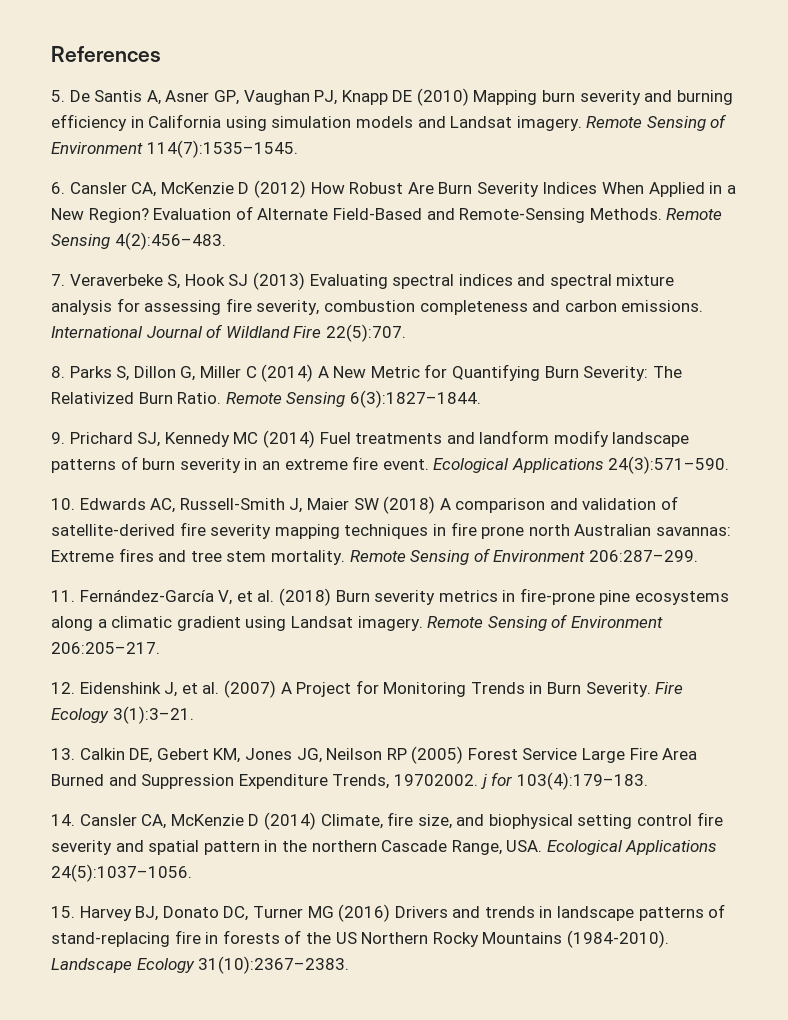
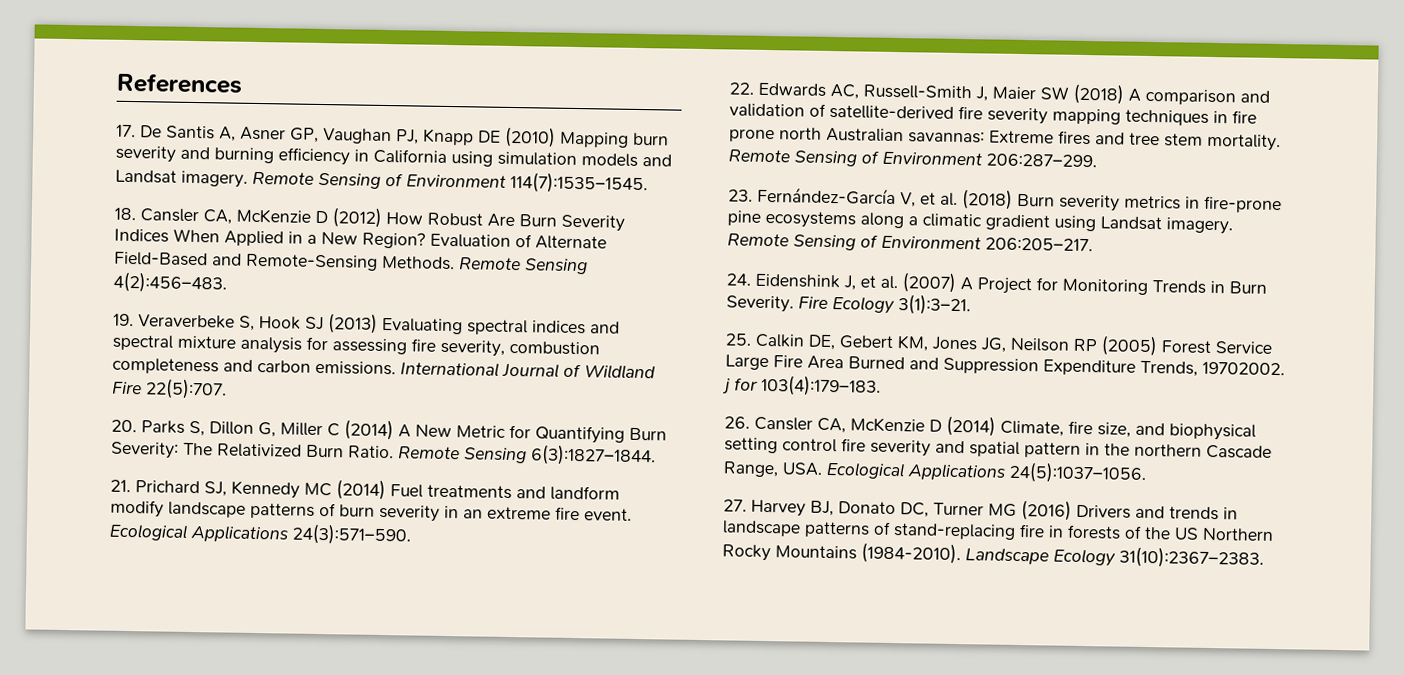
[51,90,65,102] 5. -> [116,124,136,138] 17.
[51,182,65,194] 6. -> [114,207,136,221] 18.
[51,274,65,286] 7. -> [113,313,134,327] 19.
[51,366,65,378] 8. -> [111,419,137,433] 20.
[51,432,65,444] 9. -> [110,479,131,493] 21.
[51,498,75,510] 10. -> [729,82,755,95] 22.
[51,590,75,602] 11. -> [728,189,753,202] 23.
[51,682,75,694] 12. -> [726,273,752,286] 24.
[51,748,75,760] 13. -> [725,333,752,346] 25.
[51,814,75,826] 14. -> [724,416,750,429] 26.
[51,906,75,918] 15. -> [723,499,747,512] 27.

